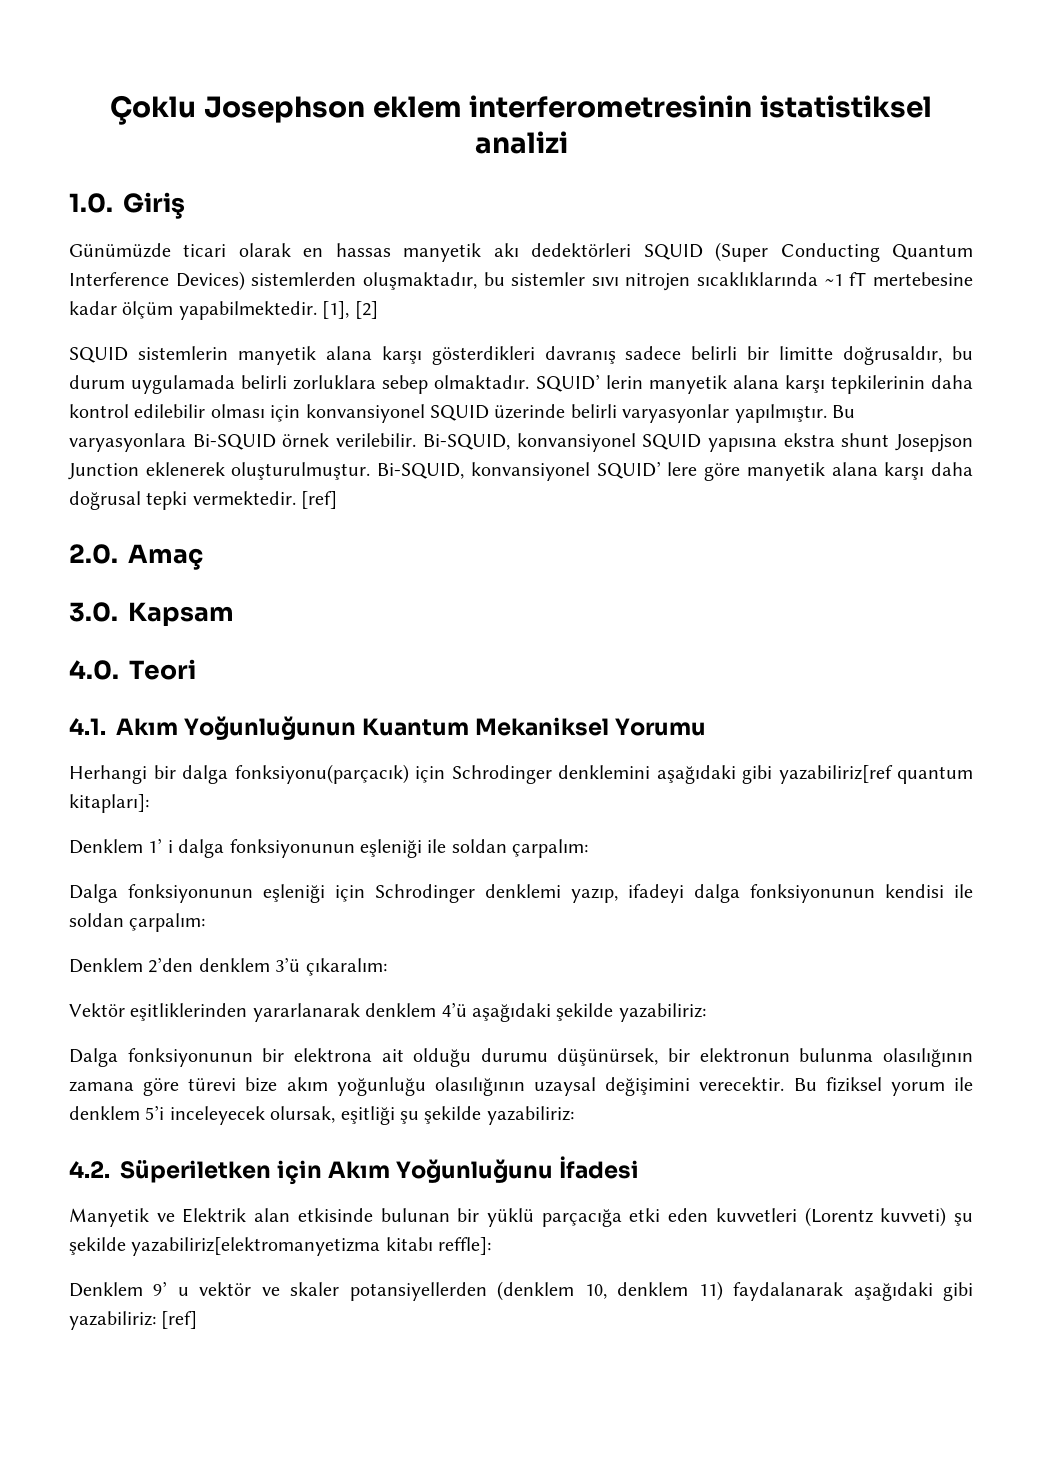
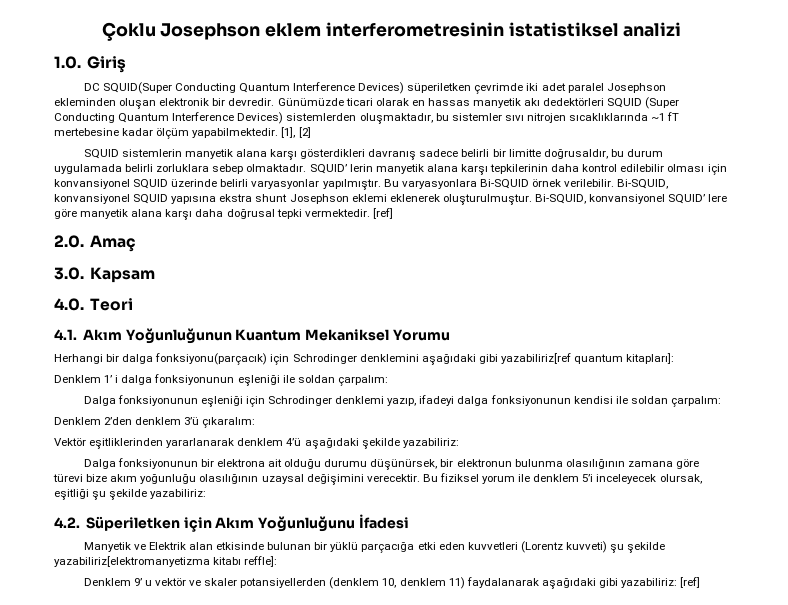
(185, 205) none -> [83,82,666,94] [54,98,275,109] DC SQUID(Super Conducting Quantum Interference Devices) süperiletken çevrimde iki adet paralel Josephson ekleminden oluşan elektronik bir devredir.
[895,434,974,452] [68,463,139,480] Josepjson Junction -> [289,194,387,204] Josephson eklemi

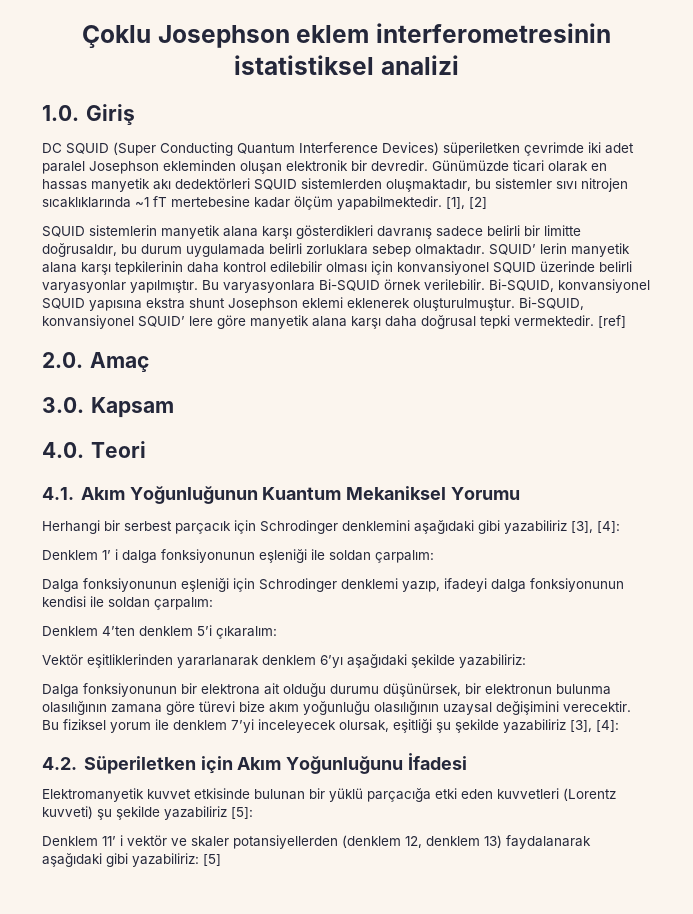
[102,82,172,94] SQUID(Super -> [66,142,156,156] SQUID (Super
[645,97,680,109] [54,112,284,124] (Super Conducting Quantum Interference Devices) -> (297, 184) none
[122,353,268,365] dalga fonksiyonu(parçacık) -> [124,521,231,534] serbest parçacık
[500,353,675,364] yazabiliriz[ref quantum kitapları]: -> [504,520,620,534] yazabiliriz [3], [4]:
[104,417,200,425] 2’den denklem 3’ü -> [102,625,212,636] 4’ten denklem 5’i
[286,438,302,446] 4’ü -> [320,655,343,668] 6’yı
[582,474,594,482] 5’i -> [231,719,254,733] 7’yi
[150,489,207,499] yazabiliriz: -> [503,719,619,733] yazabiliriz [3], [4]:
[83,542,213,552] Manyetik ve Elektrik alan -> [42,788,191,802] Elektromanyetik kuvvet
[54,556,278,567] [83,578,152,586] yazabiliriz[elektromanyetizma kitabı reffle]: // Denklem 9’ u -> [164,806,253,820] [42,835,123,846] yazabiliriz [5]: // Denklem 11’ i
[382,577,465,589] 10, denklem 11) -> [405,835,502,848] 12, denklem 13)
[680,577,701,588] [ref] -> [203,854,221,866] [5]

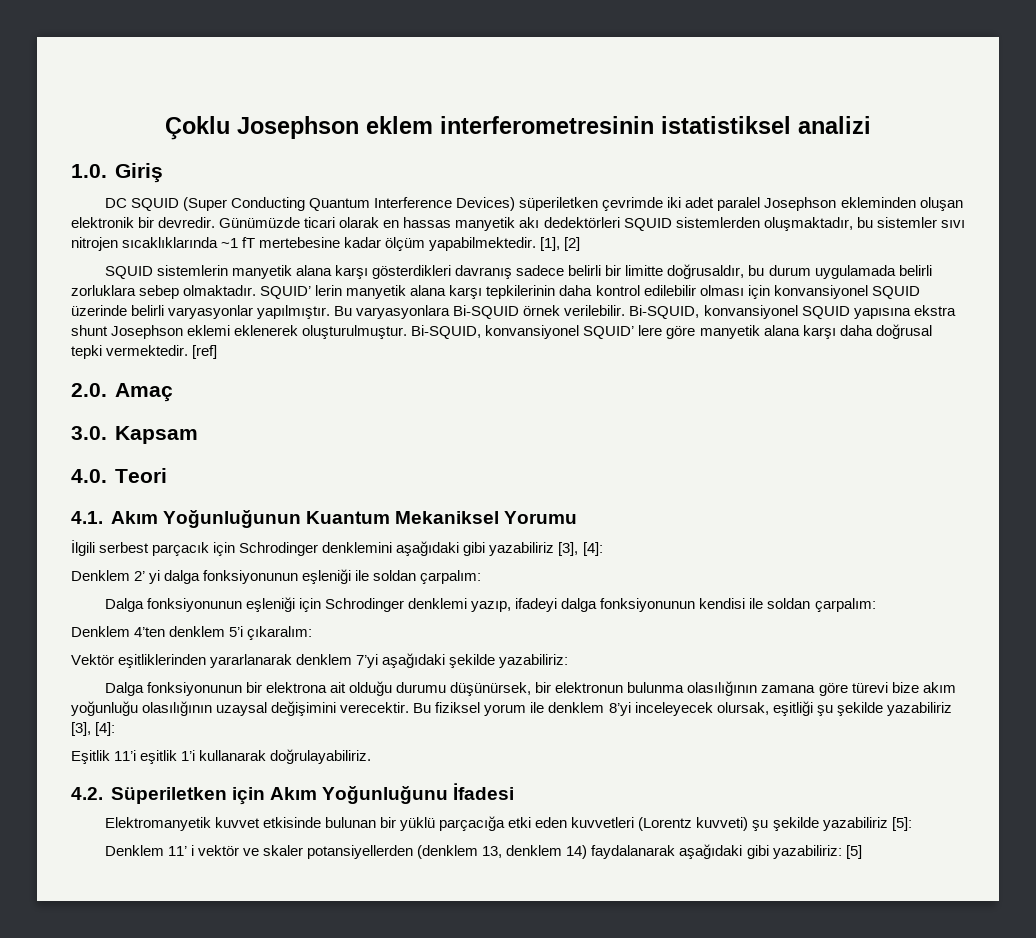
[42,520,120,534] Herhangi bir -> [71,540,95,556] İlgili
[102,549,118,560] 1’ i -> [134,570,161,584] 2’ yi
[320,655,343,668] 6’yı -> [356,654,379,668] 7’yi
[231,719,254,733] 7’yi -> [608,702,631,716] 8’yi
(619, 726) none -> [71,749,372,764] // Eşitlik 11’i eşitlik 1’i kullanarak doğrulayabiliriz.
[405,835,502,848] 12, denklem 13) -> [482,845,588,859] 13, denklem 14)

